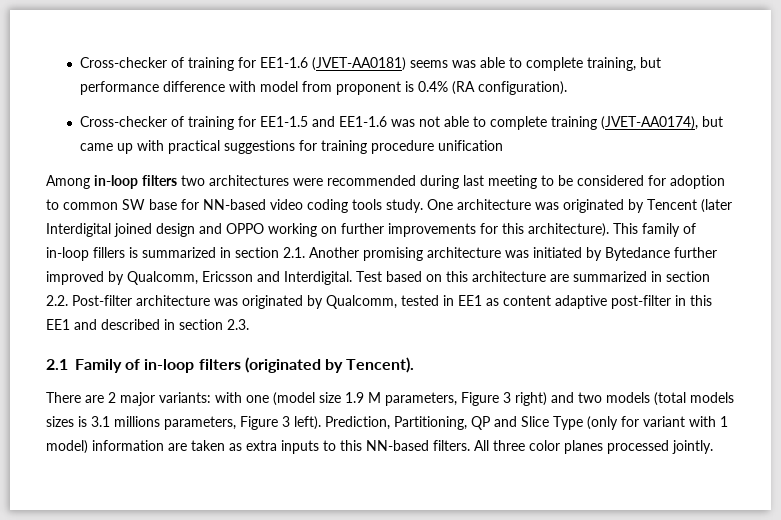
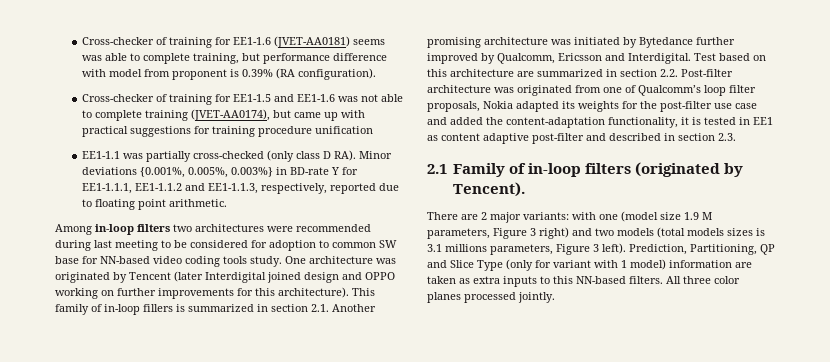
[417,81,448,92] 0.4% -> [241,69,273,77] 0.39%
(503, 145) none -> [81,150,392,162] [81,167,358,178] [81,183,399,194] [81,199,227,210] // EE1-1.1 was partially cross-checked (only class D RA). Minor deviations {0.001%, 0.005%, 0.003%} in BD-rate Y for EE1-1.1.1, EE1-1.1.2 and EE1-1.1.3, respectively, reported due to floating point arithmetic.
[307,295,397,309] by Qualcomm, -> [575,85,756,96] [427,101,757,112] [427,117,701,128] from one of Qualcomm’s loop filter proposals, Nokia adapted its weights for the post-filter use case and added the content-adaptation functionality, it is
[675,295,712,306] [46,319,70,330] in this EE1 -> (584, 138) none

